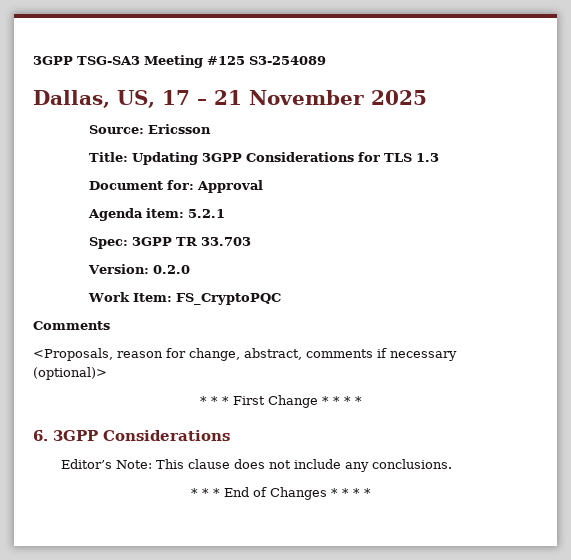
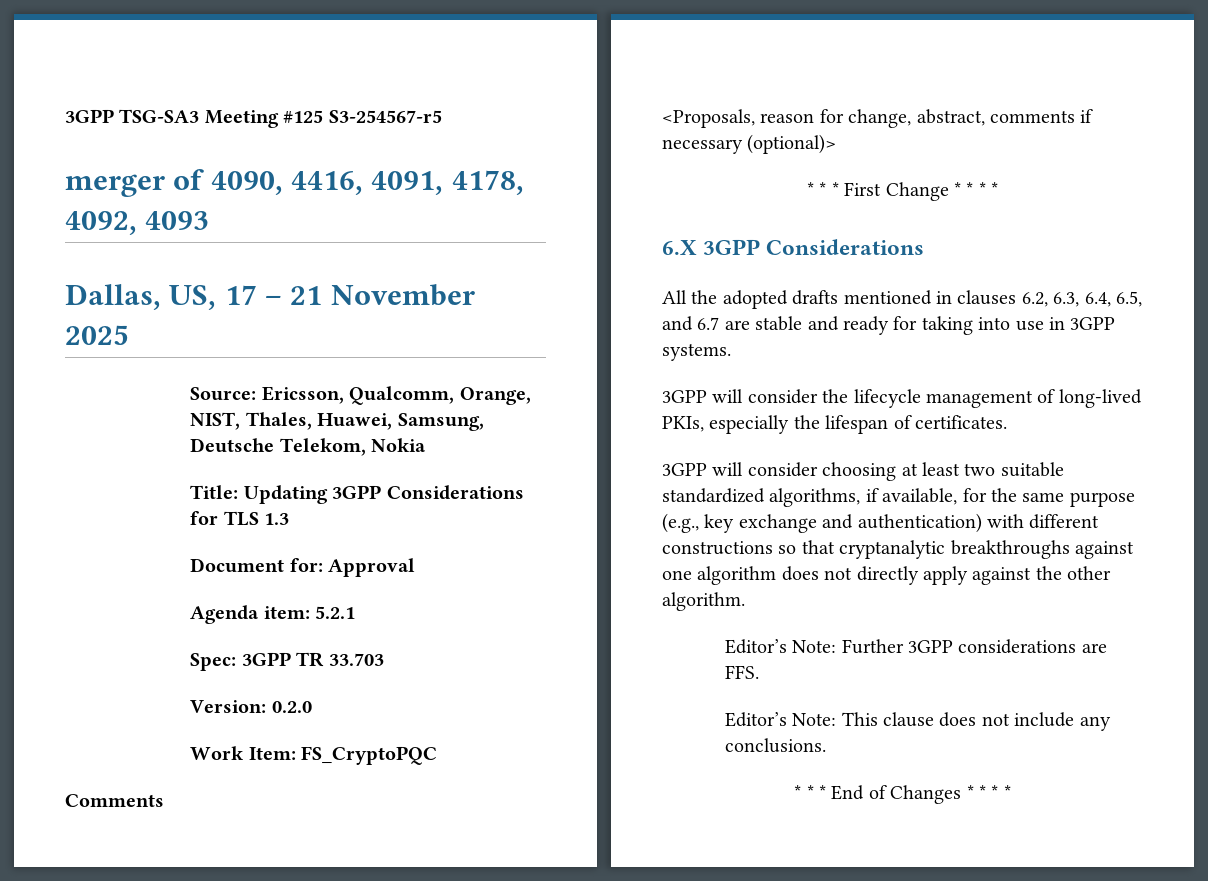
[249,56,326,65] S3-254089 -> [328,110,442,123] [65,169,524,197] [65,211,210,235] S3-254567-r5 // merger of 4090, 4416, 4091, 4178, 4092, 4093
[148,124,212,134] Ericsson -> [261,386,531,405] [190,412,484,431] [190,438,427,456] Ericsson, Qualcomm, Orange, NIST, Thales, Huawei, Samsung, Deutsche Telekom, Nokia
[33,430,230,441] 6. 3GPP Considerations -> [662,239,925,255] [662,290,1142,309] [662,316,1116,335] [662,343,731,361] [662,389,1142,408] [662,415,1007,434] [662,462,1064,481] [662,488,1135,507] [662,513,1100,533] [662,540,1134,559] [662,566,1112,585] [662,592,745,611] [724,639,1107,654] [724,665,759,679] 6.X 3GPP Considerations // All the adopted drafts mentioned in clauses 6.2, 6.3, 6.4, 6.5, and 6.7 are stable and ready for taking into use in 3GPP systems. // 3GPP will consider the lifecycle management of long-lived PKIs, especially the lifespan of certificates. // 3GPP will consider choosing at least two suitable standardized algorithms, if available, for the same purpose (e.g., key exchange and authentication) with different constructions so that cryptanalytic breakthroughs against one algorithm does not directly apply against the other algorithm. // Editor’s Note: Further 3GPP considerations are FFS.

